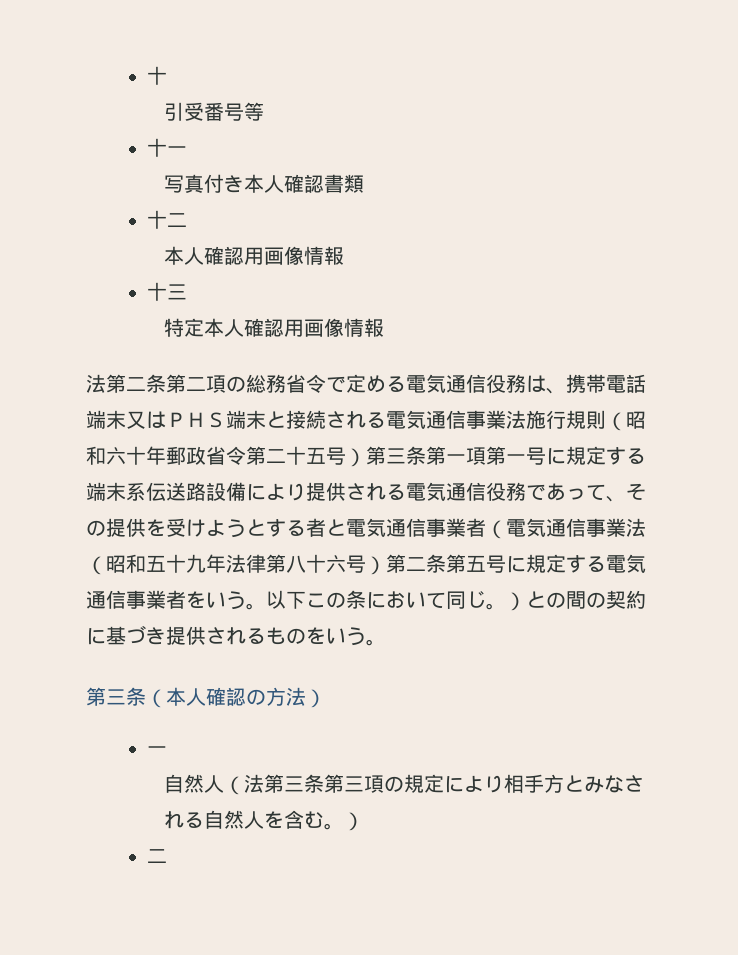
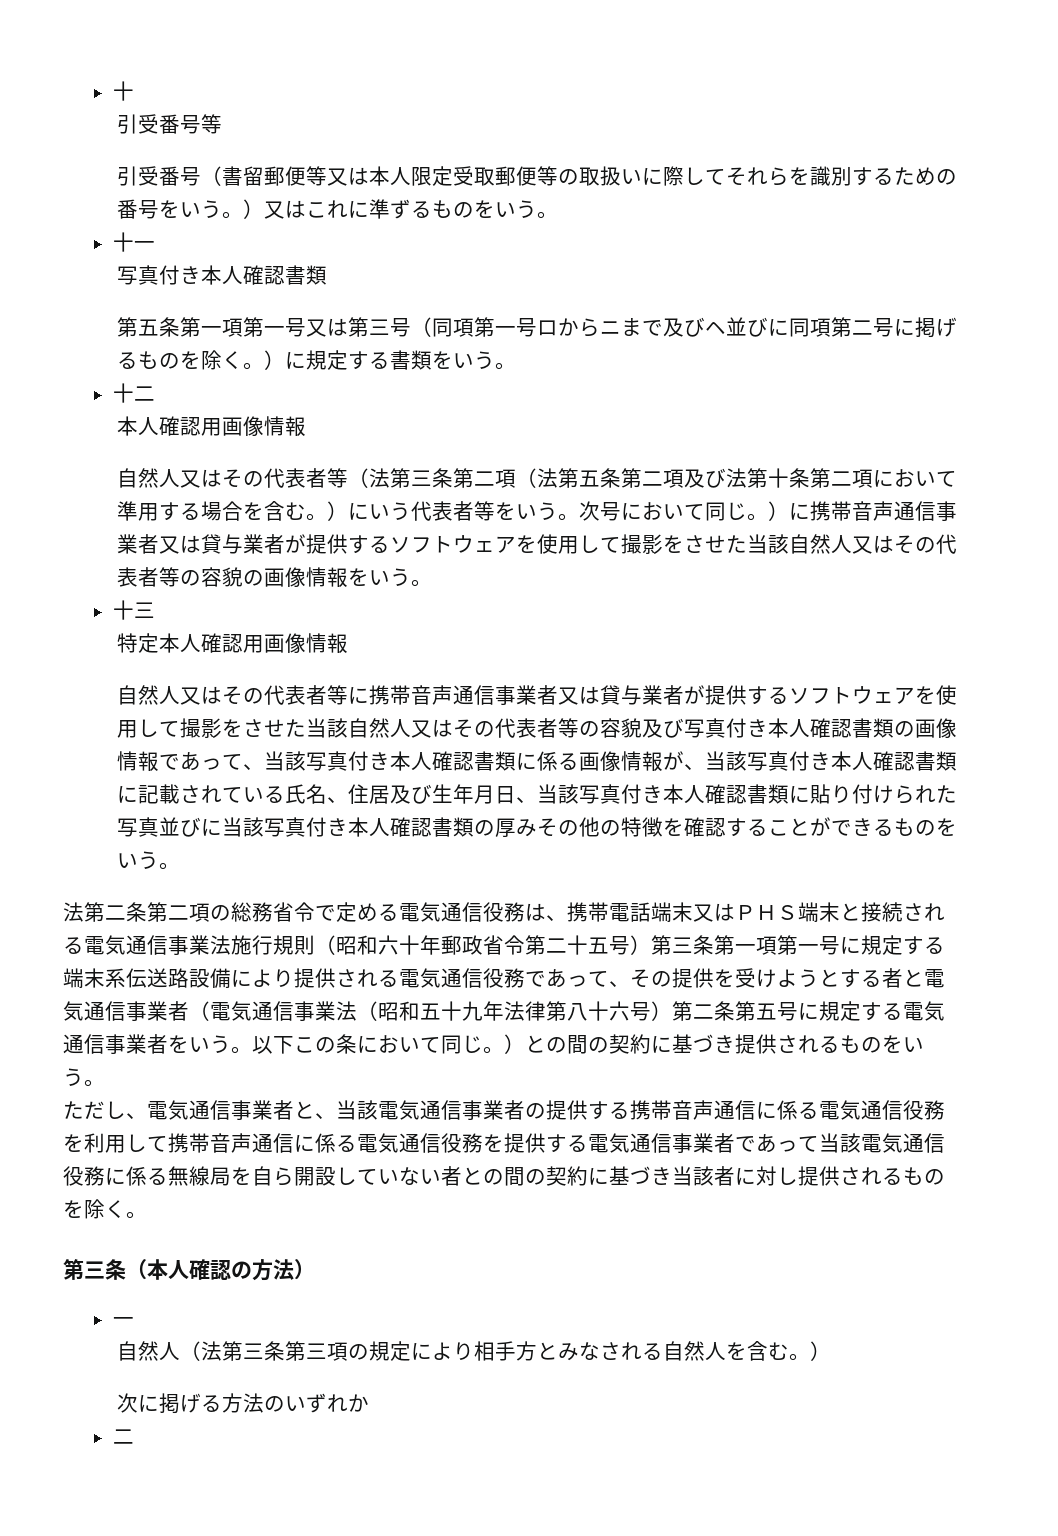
(265, 111) none -> [117,166,958,186] [117,199,559,219] // 引受番号（書留郵便等又は本人限定受取郵便等の取扱いに際してそれらを識別するための番号をいう。）又はこれに準ずるものをいう。
(365, 183) none -> [117,317,958,338] [117,350,517,370] // 第五条第一項第一号又は第三号（同項第一号ロからニまで及びヘ並びに同項第二号に掲げるものを除く。）に規定する書類をいう。
(345, 255) none -> [117,468,958,488] [117,501,958,521] [117,534,958,554] [117,567,433,588] // 自然人又はその代表者等（法第三条第二項（法第五条第二項及び法第十条第二項において準用する場合を含む。）にいう代表者等をいう。次号において同じ。）に携帯音声通信事業者又は貸与業者が提供するソフトウェアを使用して撮影をさせた当該自然人又はその代表者等の容貌の画像情報をいう。
(385, 327) none -> [117,685,958,705] [117,718,958,738] [117,751,958,772] [117,784,958,804] [117,817,958,837] [117,851,181,870] // 自然人又はその代表者等に携帯音声通信事業者又は貸与業者が提供するソフトウェアを使用して撮影をさせた当該自然人又はその代表者等の容貌及び写真付き本人確認書類の画像情報であって、当該写真付き本人確認書類に係る画像情報が、当該写真付き本人確認書類に記載されている氏名、住居及び生年月日、当該写真付き本人確認書類に貼り付けられた写真並びに当該写真付き本人確認書類の厚みその他の特徴を確認することができるものをいう。
(386, 642) none -> [63,1100,945,1120] [63,1133,945,1153] [63,1166,945,1186] [63,1199,147,1219] // ただし、電気通信事業者と、当該電気通信事業者の提供する携帯音声通信に係る電気通信役務を利用して携帯音声通信に係る電気通信役務を提供する電気通信事業者であって当該電気通信役務に係る無線局を自ら開設していない者との間の契約に基づき当該者に対し提供されるものを除く。
(365, 821) none -> [117,1393,370,1414] // 次に掲げる方法のいずれか

